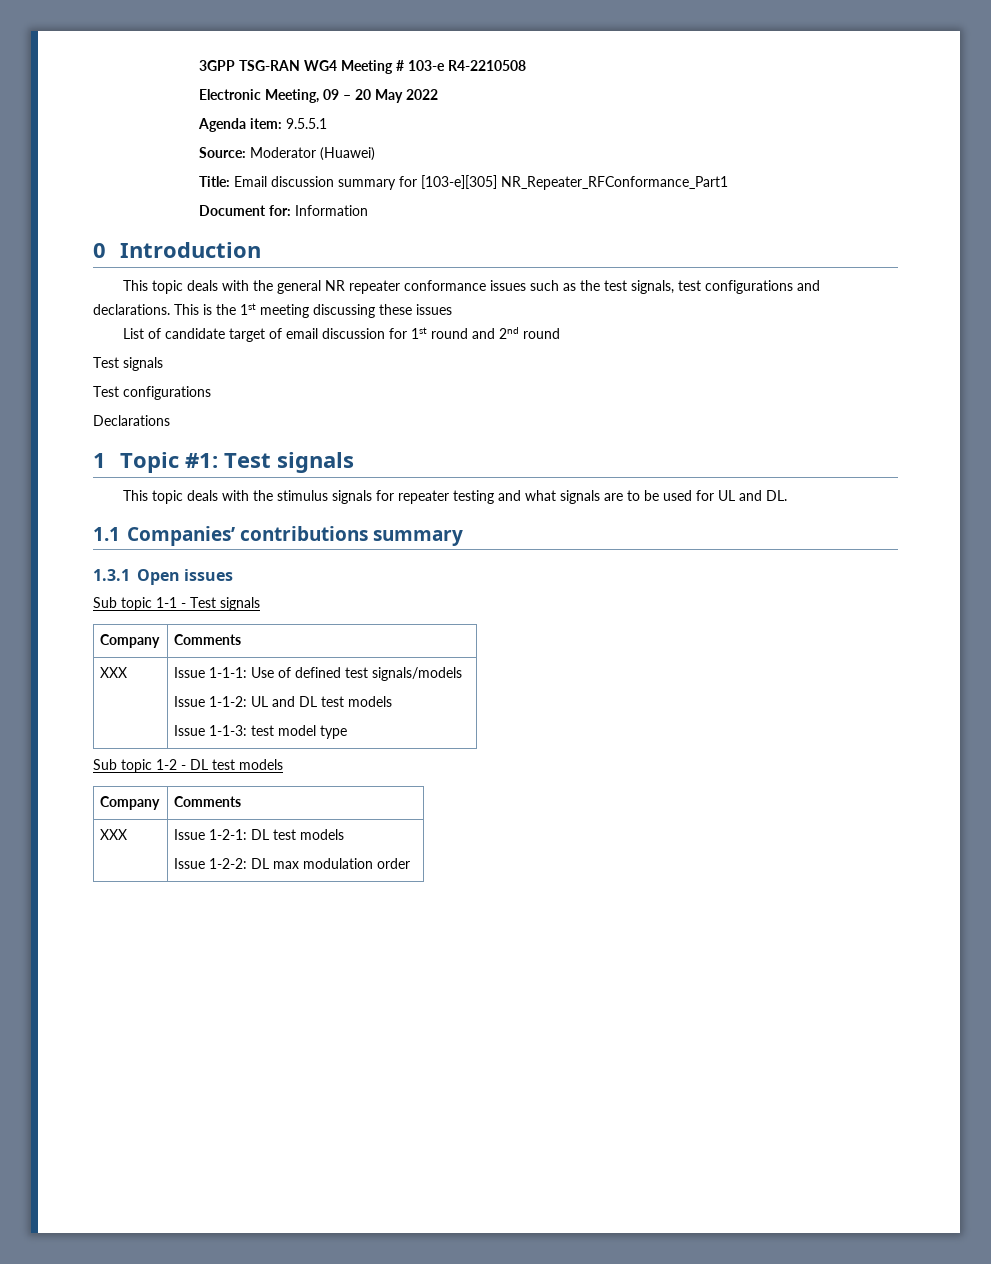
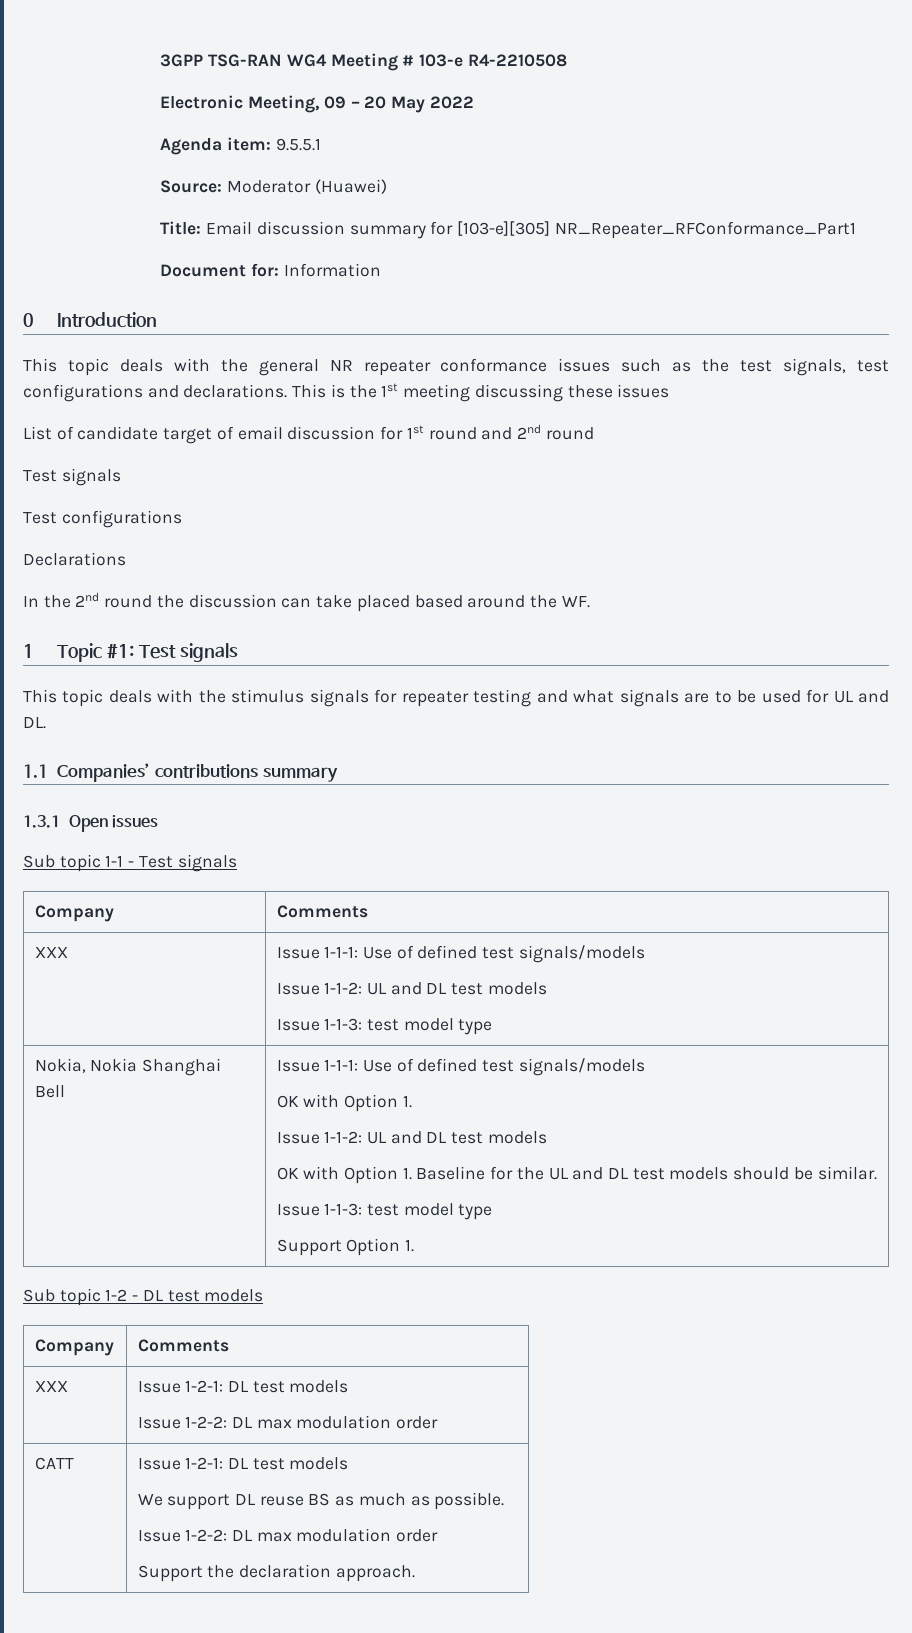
(170, 420) none -> [23,592,590,612] // In the 2nd round the discussion can take placed based around the WF.
(348, 732) none -> [34,1058,221,1076] [34,1085,65,1098] [276,1058,645,1076] [276,1094,412,1112] [276,1131,547,1144] [276,1166,877,1184] [276,1203,493,1220] [276,1238,414,1256] // Nokia, Nokia Shanghai Bell | Issue 1-1-1: Use of defined test signals/models // OK with Option 1. // Issue 1-1-2: UL and DL test models // OK with Option 1. Baseline for the UL and DL test models should be similar. // Issue 1-1-3: test model type // Support Option 1.
(411, 863) none -> [34,1457,74,1470] [137,1457,349,1470] [137,1492,505,1510] [137,1528,439,1542] [137,1564,415,1582] // CATT | Issue 1-2-1: DL test models // We support DL reuse BS as much as possible. // Issue 1-2-2: DL max modulation order // Support the declaration approach.

